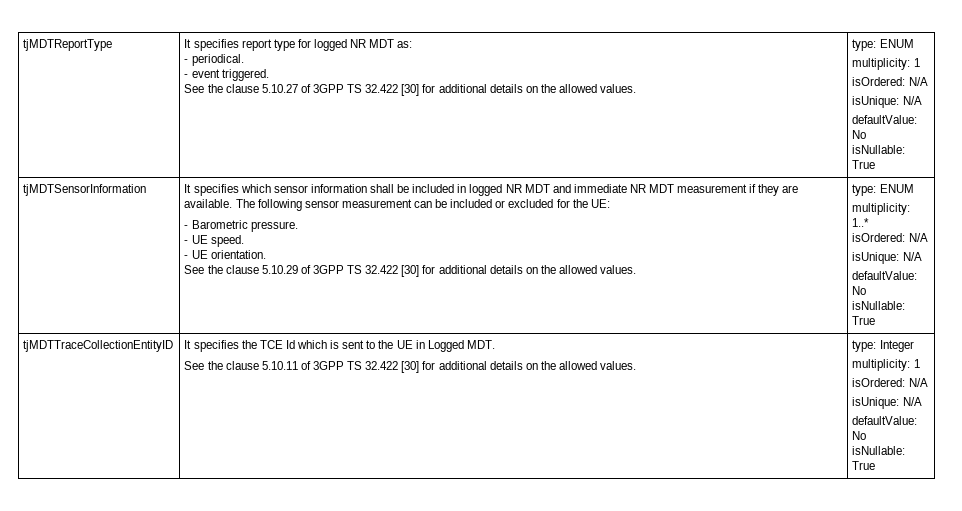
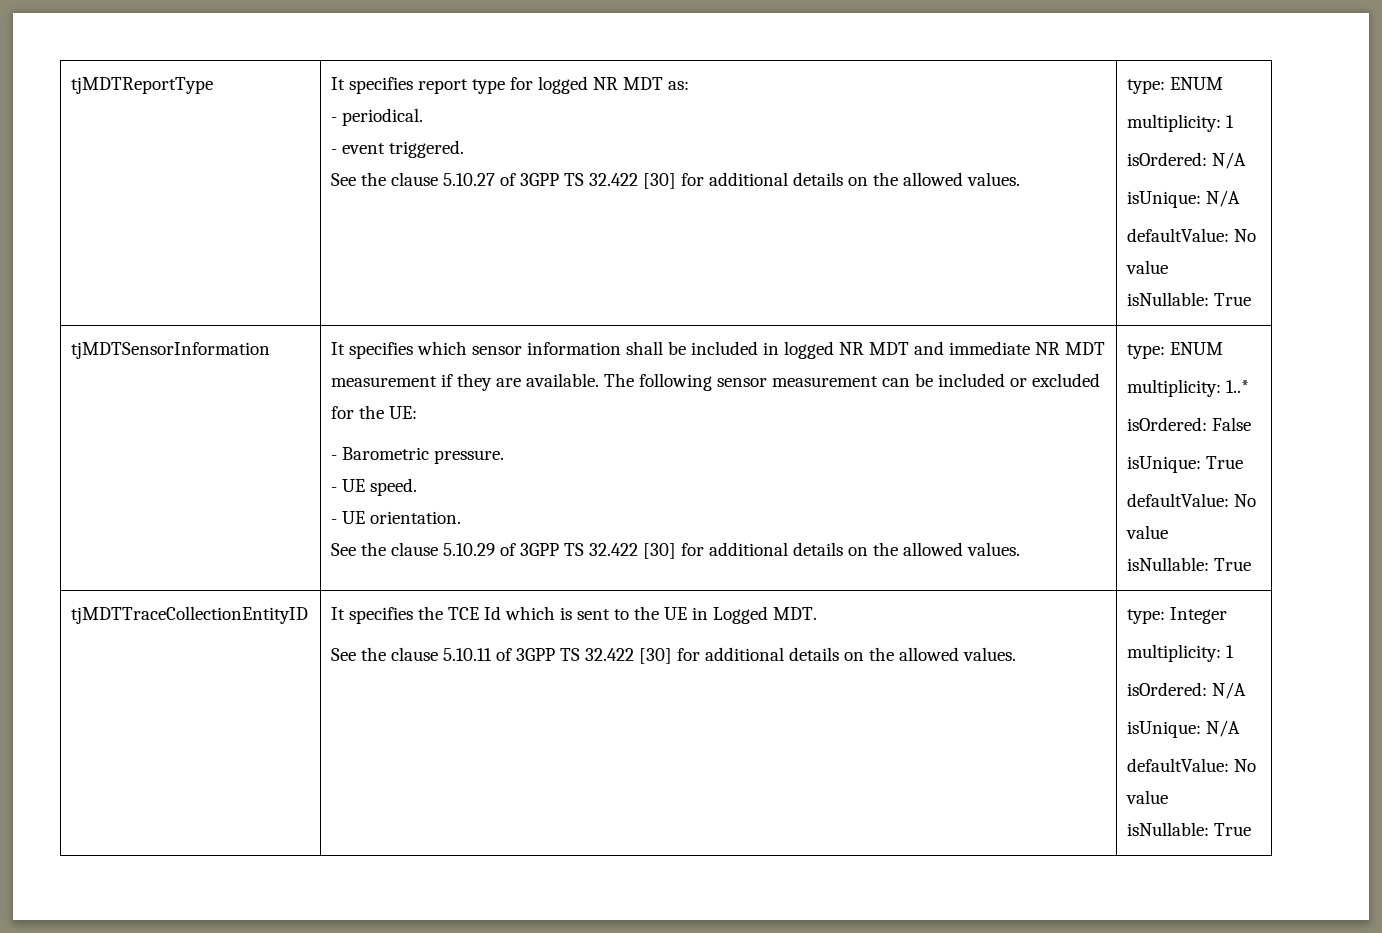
(867, 134) none -> [1126,260,1169,274] value
[908,233,928,242] [852,252,922,264] [852,271,918,280] [852,286,867,295] N/A // isUnique: N/A // defaultValue: No -> [1212,417,1252,431] [1127,456,1244,473] [1127,493,1257,507] [1126,525,1169,539] False // isUnique: True // defaultValue: No value
(867, 435) none -> [1126,790,1169,804] value

